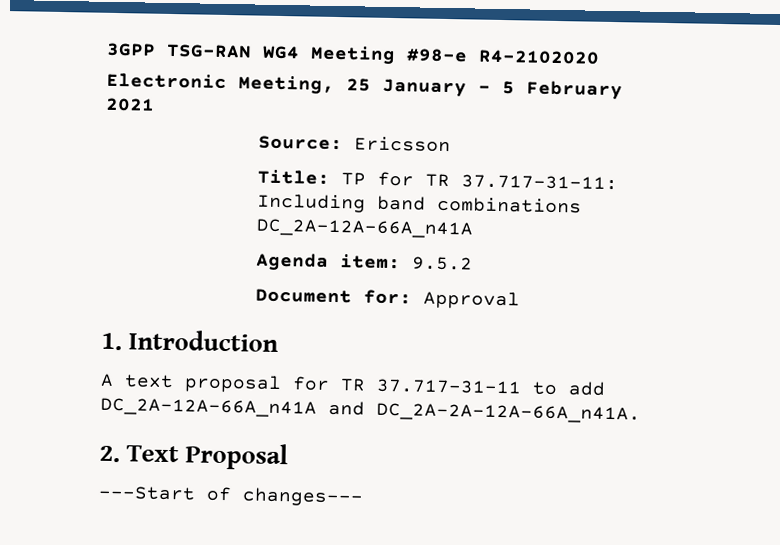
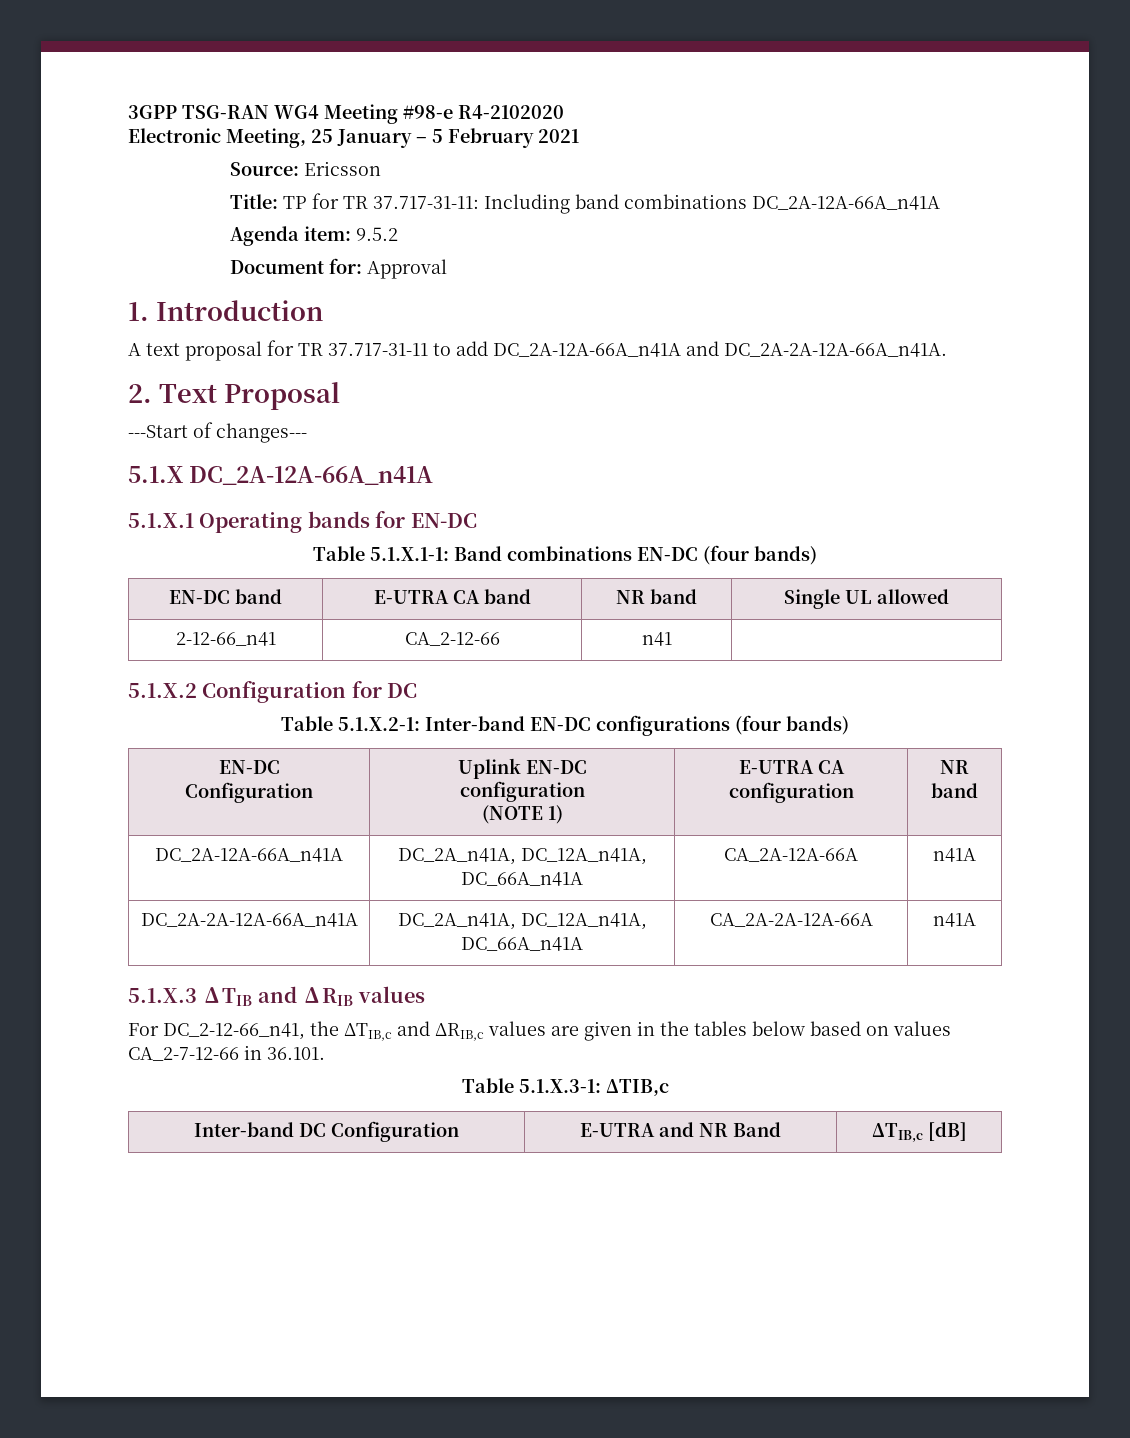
(364, 497) none -> [128,466,434,485] [128,511,477,533] [313,545,817,565] [169,589,282,604] [373,589,531,604] [616,589,697,604] [784,589,949,609] [175,632,276,646] [404,632,500,646] [641,632,672,646] [128,681,418,703] [281,715,849,736] [218,760,280,774] [185,782,313,803] [457,758,587,779] [459,781,585,802] [481,805,563,824] [738,760,845,774] [728,782,854,803] [940,760,969,774] [931,783,978,798] [155,848,343,862] [397,848,647,865] [461,872,583,886] [724,848,858,862] [933,848,976,862] [140,913,358,927] [397,913,647,930] [461,937,583,951] [709,913,873,927] [933,913,976,927] [128,986,425,1006] [128,1021,951,1041] [128,1045,325,1061] [461,1078,669,1096] [194,1121,459,1142] [580,1122,781,1137] [871,1122,967,1143] // 5.1.X DC_2A-12A-66A_n41A // 5.1.X.1 Operating bands for EN-DC // Table 5.1.X.1-1: Band combinations EN-DC (four bands) // EN-DC band | E-UTRA CA band | NR band | Single UL allowed // 2-12-66_n41 | CA_2-12-66 | n41 | // 5.1.X.2 Configuration for DC // Table 5.1.X.2-1: Inter-band EN-DC configurations (four bands) // EN-DC // Configuration | Uplink EN-DC // configuration // (NOTE 1) | E-UTRA CA configuration | NR band // DC_2A-12A-66A_n41A | DC_2A_n41A, DC_12A_n41A, DC_66A_n41A | CA_2A-12A-66A | n41A // DC_2A-2A-12A-66A_n41A | DC_2A_n41A, DC_12A_n41A, DC_66A_n41A | CA_2A-2A-12A-66A | n41A // 5.1.X.3 ∆TIB and ∆RIB values // For DC_2-12-66_n41, the ΔTIB,c and ΔRIB,c values are given in the tables below based on values CA_2-7-12-66 in 36.101. // Table 5.1.X.3-1: ΔTIB,c // Inter-band DC Configuration | E-UTRA and NR Band | ΔTIB,c [dB]

